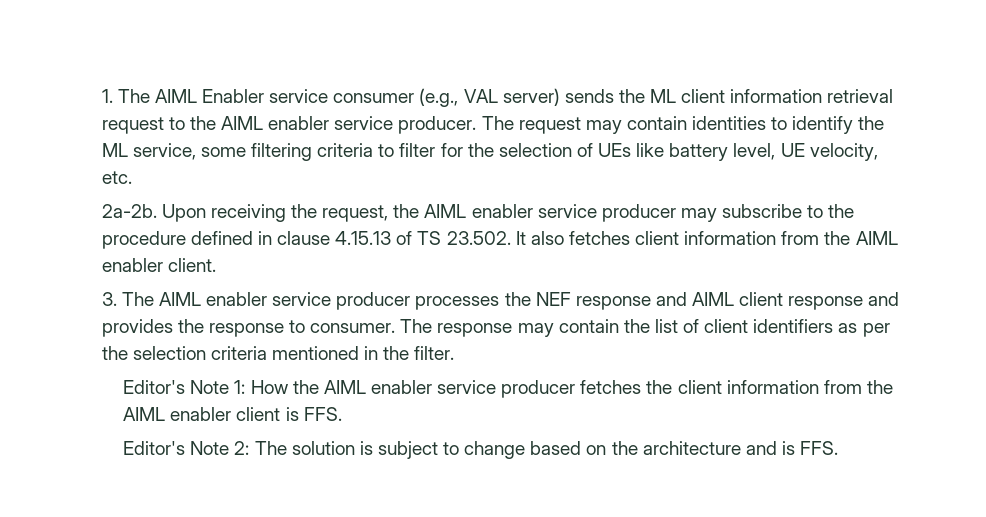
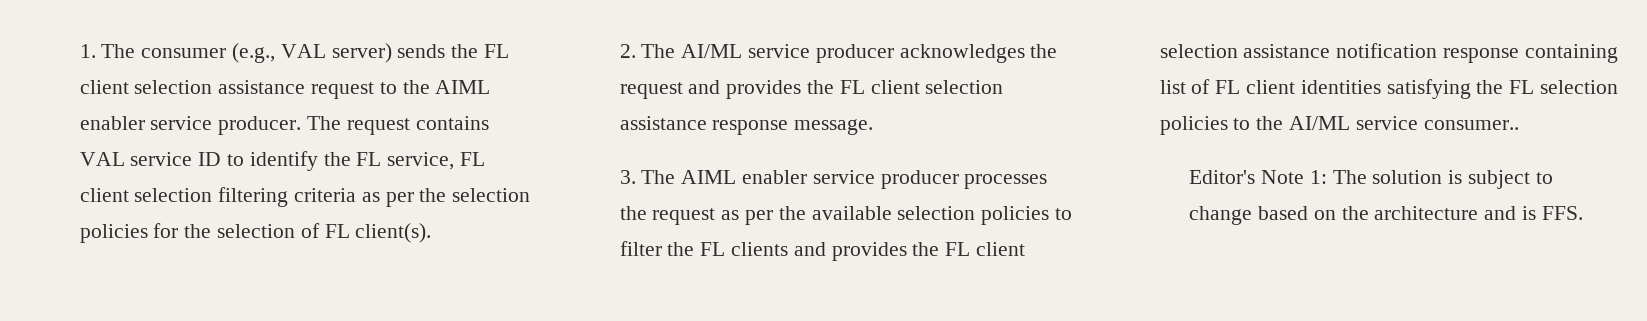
[154,89,329,103] AIML Enabler service -> (136, 51) none
[650,89,894,103] ML client information retrieval -> [483,44,509,58] [79,80,306,94] FL client selection assistance
[585,116,885,134] [101,143,878,161] [101,171,132,184] [101,204,855,222] [101,231,898,249] [101,258,216,272] may contain identities to identify the ML service, some filtering criteria to filter for the selection of UEs like battery level, UE velocity, etc. // 2a-2b. Upon receiving the request, the AIML enabler service producer may subscribe to the procedure defined in clause 4.15.13 of TS 23.502. It also fetches client information from the AIML enabler client. -> [415,116,489,130] [79,151,485,171] [79,187,531,207] [79,223,432,243] [619,44,1058,63] [619,80,1004,99] [619,116,874,135] contains VAL service ID to identify the FL service, FL client selection filtering criteria as per the selection policies for the selection of FL client(s). // 2. The AI/ML service producer acknowledges the request and provides the FL client selection assistance response message.
[535,292,900,310] [101,319,890,337] [101,346,455,360] [123,380,893,398] [123,407,342,421] [123,441,250,455] NEF response and AIML client response and provides the response to consumer. The response may contain the list of client identifiers as per the selection criteria mentioned in the filter. // Editor's Note 1: How the AIML enabler service producer fetches the client information from the AIML enabler client is FFS. // Editor's Note 2: -> [652,206,1072,225] [619,241,1025,261] [1159,43,1618,63] [1159,79,1618,99] [1159,116,1519,135] [1189,170,1327,184] request as per the available selection policies to filter the FL clients and provides the FL client selection assistance notification response containing list of FL client identities satisfying the FL selection policies to the AI/ML service consumer.. // Editor's Note 1:

